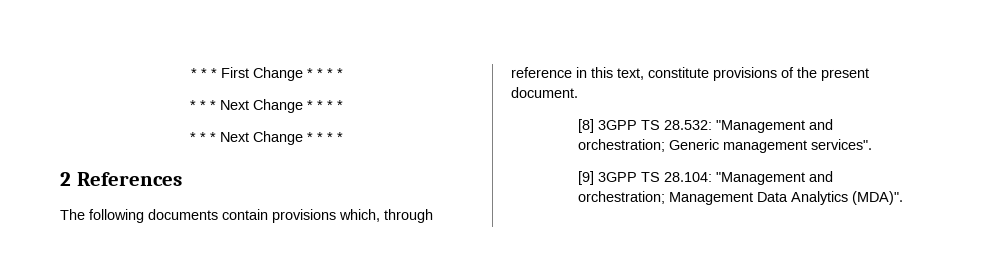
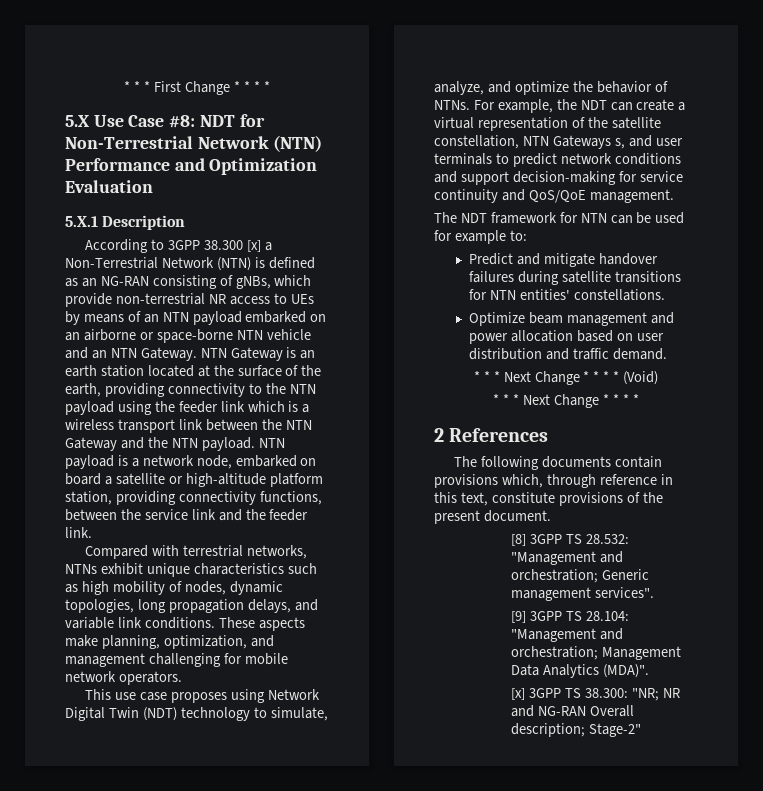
[190,99,343,113] // * * * Next Change * * * * -> [65,114,265,128] [65,135,323,152] [65,158,318,175] [65,180,153,193] [65,215,186,230] [85,239,272,253] [65,257,315,271] [65,275,312,289] [65,293,314,307] [65,311,327,325] [65,329,311,343] [65,347,316,361] [65,365,322,377] [65,383,316,397] [65,401,310,415] [65,419,312,433] [65,437,285,451] [65,455,317,469] [65,473,323,487] [65,491,322,505] [65,509,309,521] [65,527,92,538] [85,545,307,559] [65,563,317,577] [65,581,283,595] [65,599,318,613] [65,617,305,631] [65,635,274,649] [65,653,288,667] [65,671,182,685] [85,689,320,703] [65,707,328,721] [434,81,668,95] [434,99,686,113] [434,117,661,131] [434,135,683,149] [434,153,681,167] [434,171,683,185] [434,189,674,203] [434,212,685,224] [434,230,527,244] [469,253,658,267] [469,271,681,285] [469,289,665,301] [469,312,674,326] [469,330,664,344] [469,348,667,360] [473,371,659,385] // 5.X Use Case #8: NDT for Non-Terrestrial Network (NTN) Performance and Optimization Evaluation // 5.X.1 Description // According to 3GPP 38.300 [x] a Non-Terrestrial Network (NTN) is defined as an NG-RAN consisting of gNBs, which provide non-terrestrial NR access to UEs by means of an NTN payload embarked on an airborne or space-borne NTN vehicle and an NTN Gateway. NTN Gateway is an earth station located at the surface of the earth, providing connectivity to the NTN payload using the feeder link which is a wireless transport link between the NTN Gateway and the NTN payload. NTN payload is a network node, embarked on board a satellite or high-altitude platform station, providing connectivity functions, between the service link and the feeder link. // Compared with terrestrial networks, NTNs exhibit unique characteristics such as high mobility of nodes, dynamic topologies, long propagation delays, and variable link conditions. These aspects make planning, optimization, and management challenging for mobile network operators. // This use case proposes using Network Digital Twin (NDT) technology to simulate, analyze, and optimize the behavior of NTNs. For example, the NDT can create a virtual representation of the satellite constellation, NTN Gateways s, and user terminals to predict network conditions and support decision-making for service continuity and QoS/QoE management. // The NDT framework for NTN can be used for example to: // Predict and mitigate handover failures during satellite transitions for NTN entities' constellations. // Optimize beam management and power allocation based on user distribution and traffic demand. // * * * Next Change * * * * (Void)
(904, 198) none -> [510,688,680,701] [510,705,634,717] [510,723,641,737] // [x] 3GPP TS 38.300: "NR; NR and NG-RAN Overall description; Stage-2"

